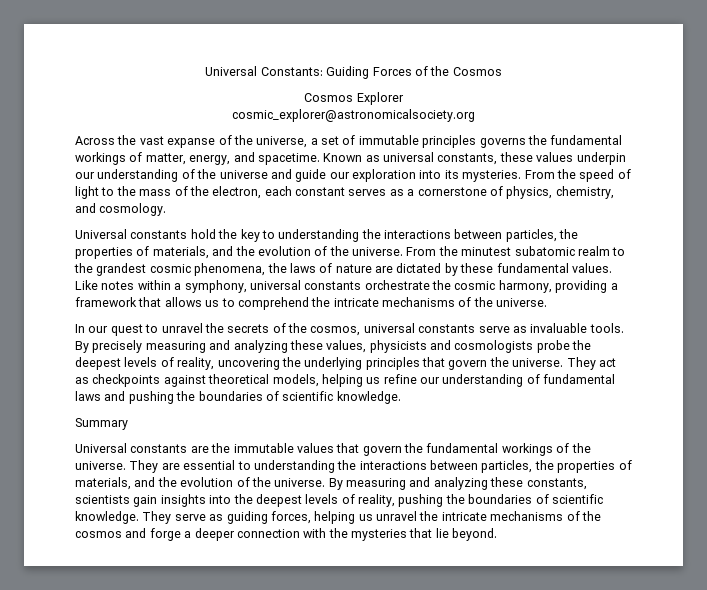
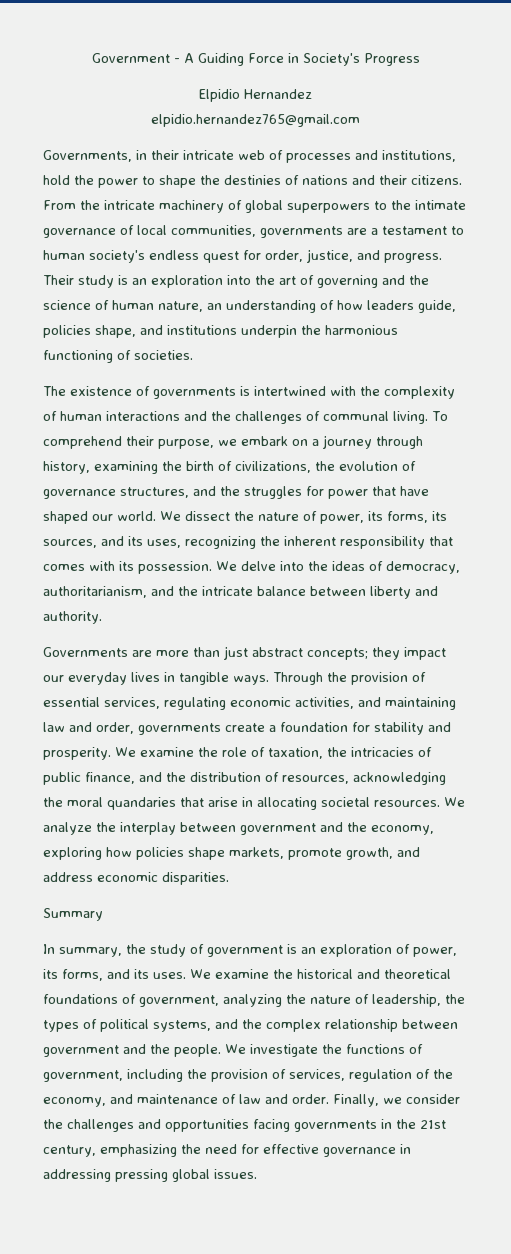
[205,66,502,79] [304,92,404,105] [232,109,475,122] [75,135,623,148] [75,152,626,165] [75,169,631,182] [75,186,614,199] [75,203,167,216] [75,229,579,242] [75,246,626,259] [74,263,612,276] [75,280,618,293] [75,297,548,310] [75,323,624,336] [75,340,592,353] [75,357,616,370] [75,374,616,387] [75,391,401,404] [75,418,128,430] [75,443,591,456] [75,460,632,473] [75,477,587,490] [75,494,603,507] [75,511,601,524] [75,528,498,541] Universal Constants: Guiding Forces of the Cosmos // Cosmos Explorer // cosmic_explorer@astronomicalsociety.org // Across the vast expanse of the universe, a set of immutable principles governs the fundamental workings of matter, energy, and spacetime. Known as universal constants, these values underpin our understanding of the universe and guide our exploration into its mysteries. From the speed of light to the mass of the electron, each constant serves as a cornerstone of physics, chemistry, and cosmology. // Universal constants hold the key to understanding the interactions between particles, the properties of materials, and the evolution of the universe. From the minutest subatomic realm to the grandest cosmic phenomena, the laws of nature are dictated by these fundamental values. Like notes within a symphony, universal constants orchestrate the cosmic harmony, providing a framework that allows us to comprehend the intricate mechanisms of the universe. // In our quest to unravel the secrets of the cosmos, universal constants serve as invaluable tools. By precisely measuring and analyzing these values, physicists and cosmologists probe the deepest levels of reality, uncovering the underlying principles that govern the universe. They act as checkpoints against theoretical models, helping us refine our understanding of fundamental laws and pushing the boundaries of scientific knowledge. // Summary // Universal constants are the immutable values that govern the fundamental workings of the universe. They are essential to understanding the interactions between particles, the properties of materials, and the evolution of the universe. By measuring and analyzing these constants, scientists gain insights into the deepest levels of reality, pushing the boundaries of scientific knowledge. They serve as guiding forces, helping us unravel the intricate mechanisms of the cosmos and forge a deeper connection with the mysteries that lie beyond. -> [91,53,420,66] [199,89,312,102] [151,114,360,127] [43,150,456,163] [43,175,462,188] [43,200,466,213] [43,225,464,238] [43,249,442,263] [43,275,429,288] [43,300,456,313] [43,325,398,338] [43,350,193,363] [43,386,455,399] [43,411,448,424] [43,435,423,449] [43,461,416,474] [43,486,429,499] [43,511,447,524] [43,536,453,549] [43,561,460,574] [43,586,438,599] [43,611,102,624] [43,646,446,660] [43,672,426,685] [43,697,456,710] [43,722,451,735] [43,747,432,760] [43,772,446,785] [43,797,465,810] [43,822,434,835] [43,847,420,860] [43,872,229,885] [43,908,103,921] [43,944,457,957] [43,969,451,981] [43,994,465,1007] [43,1019,458,1032] [43,1044,423,1057] [43,1069,453,1082] [43,1094,460,1107] [43,1119,446,1132] [43,1144,411,1157] [43,1169,257,1182] Government - A Guiding Force in Society's Progress // Elpidio Hernandez // elpidio.hernandez765@gmail.com // Governments, in their intricate web of processes and institutions, hold the power to shape the destinies of nations and their citizens. From the intricate machinery of global superpowers to the intimate governance of local communities, governments are a testament to human society's endless quest for order, justice, and progress. Their study is an exploration into the art of governing and the science of human nature, an understanding of how leaders guide, policies shape, and institutions underpin the harmonious functioning of societies. // The existence of governments is intertwined with the complexity of human interactions and the challenges of communal living. To comprehend their purpose, we embark on a journey through history, examining the birth of civilizations, the evolution of governance structures, and the struggles for power that have shaped our world. We dissect the nature of power, its forms, its sources, and its uses, recognizing the inherent responsibility that comes with its possession. We delve into the ideas of democracy, authoritarianism, and the intricate balance between liberty and authority. // Governments are more than just abstract concepts; they impact our everyday lives in tangible ways. Through the provision of essential services, regulating economic activities, and maintaining law and order, governments create a foundation for stability and prosperity. We examine the role of taxation, the intricacies of public finance, and the distribution of resources, acknowledging the moral quandaries that arise in allocating societal resources. We analyze the interplay between government and the economy, exploring how policies shape markets, promote growth, and address economic disparities. // Summary // In summary, the study of government is an exploration of power, its forms, and its uses. We examine the historical and theoretical foundations of government, analyzing the nature of leadership, the types of political systems, and the complex relationship between government and the people. We investigate the functions of government, including the provision of services, regulation of the economy, and maintenance of law and order. Finally, we consider the challenges and opportunities facing governments in the 21st century, emphasizing the need for effective governance in addressing pressing global issues.

